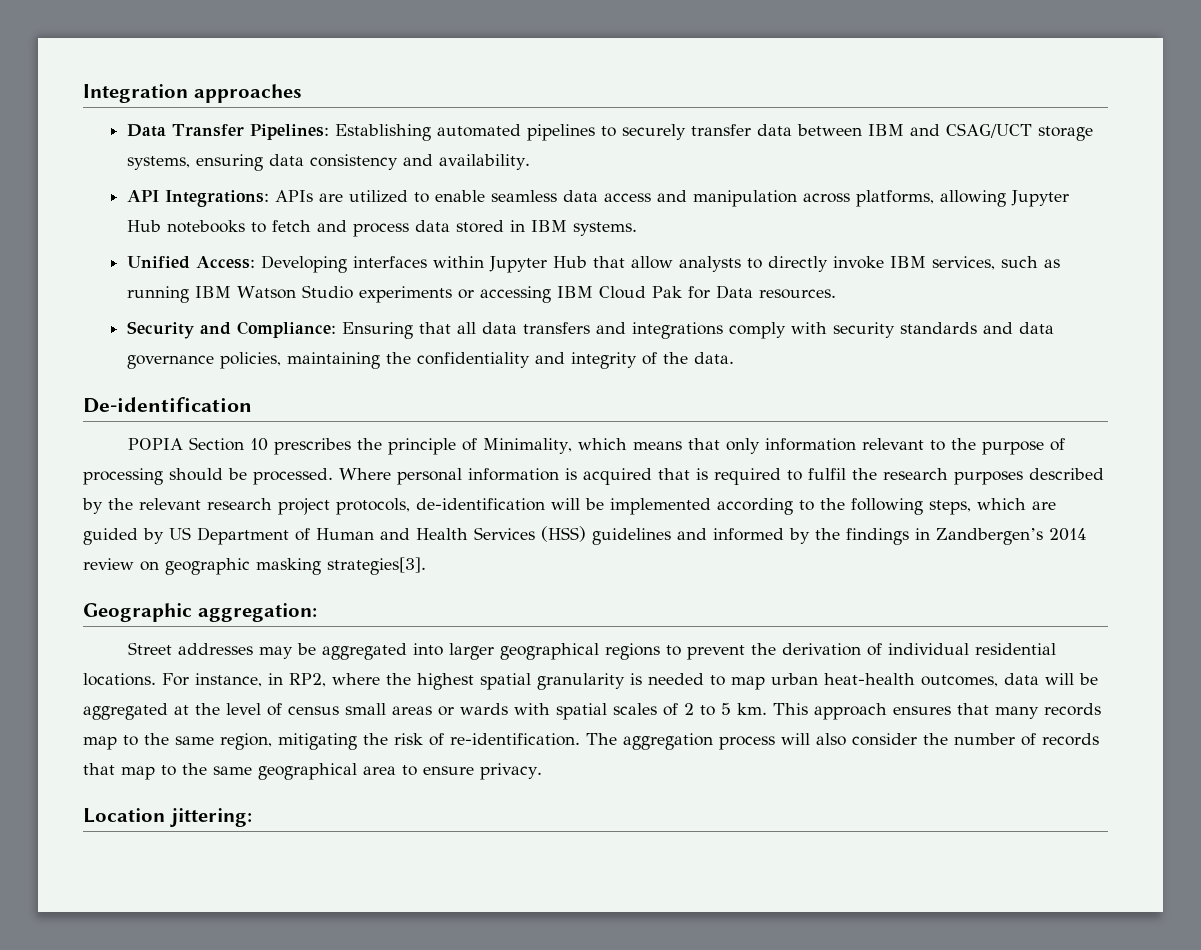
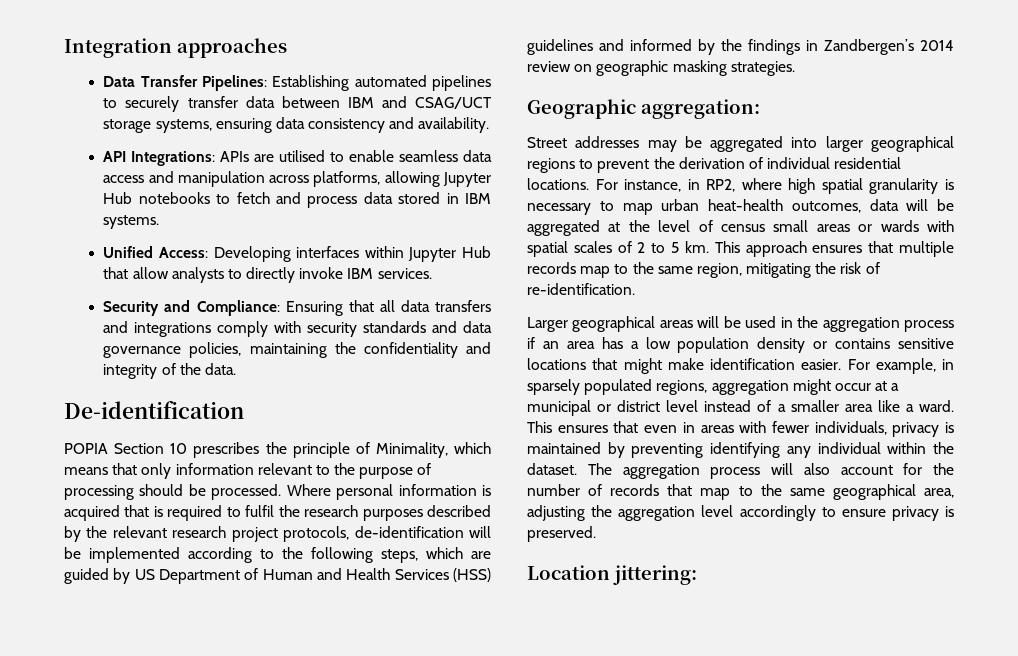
[349,190,409,203] utilized -> [279,150,326,162] utilised
[932,256,1061,270] [127,285,837,303] services, such as running IBM Watson Studio experiments or accessing IBM Cloud Pak for Data resources. -> [377,268,432,279] services.
[327,557,426,575] strategies[3]. -> [730,61,795,76] strategies.
[386,673,474,690] the highest -> [788,178,816,194] high
[648,673,704,685] needed -> [527,203,591,215] necessary
[995,706,1039,719] many -> [899,241,954,257] multiple
(580, 739) none -> [527,316,955,332] [527,337,954,353] [527,358,954,374] [527,379,900,395] [527,400,954,416] [527,421,954,437] [527,442,954,458] [527,463,577,475] // Larger geographical areas will be used in the aggregation process if an area has a low population density or contains sensitive locations that might make identification easier. For example, in sparsely populated regions, aggregation might occur at a municipal or district level instead of a smaller area like a ward. This ensures that even in areas with fewer individuals, privacy is maintained by preventing identifying any individual within the dataset.
[852,733,917,746] consider -> [840,463,923,475] account for
[363,763,542,780] area to ensure privacy. -> [924,488,954,498] [527,505,954,521] [527,526,596,542] area, adjusting the aggregation level accordingly to ensure privacy is preserved.

